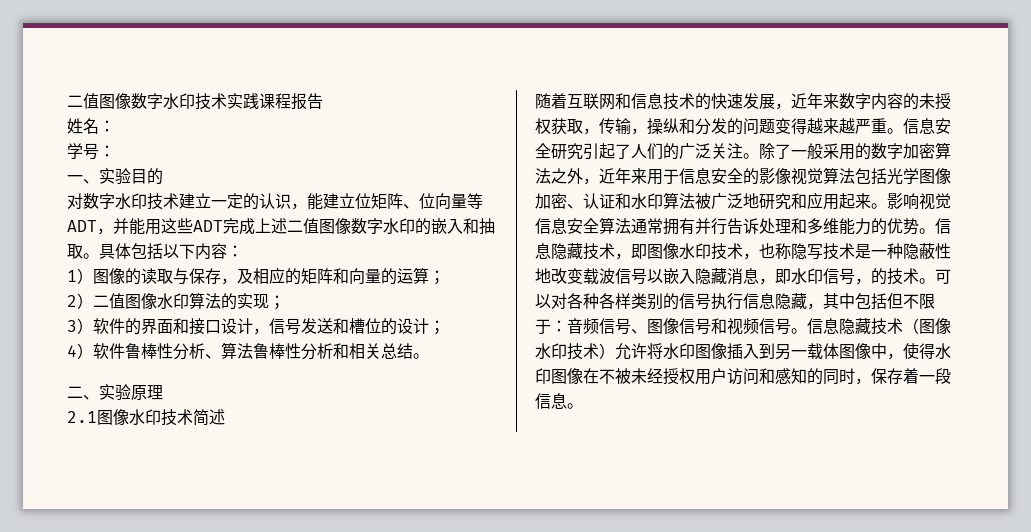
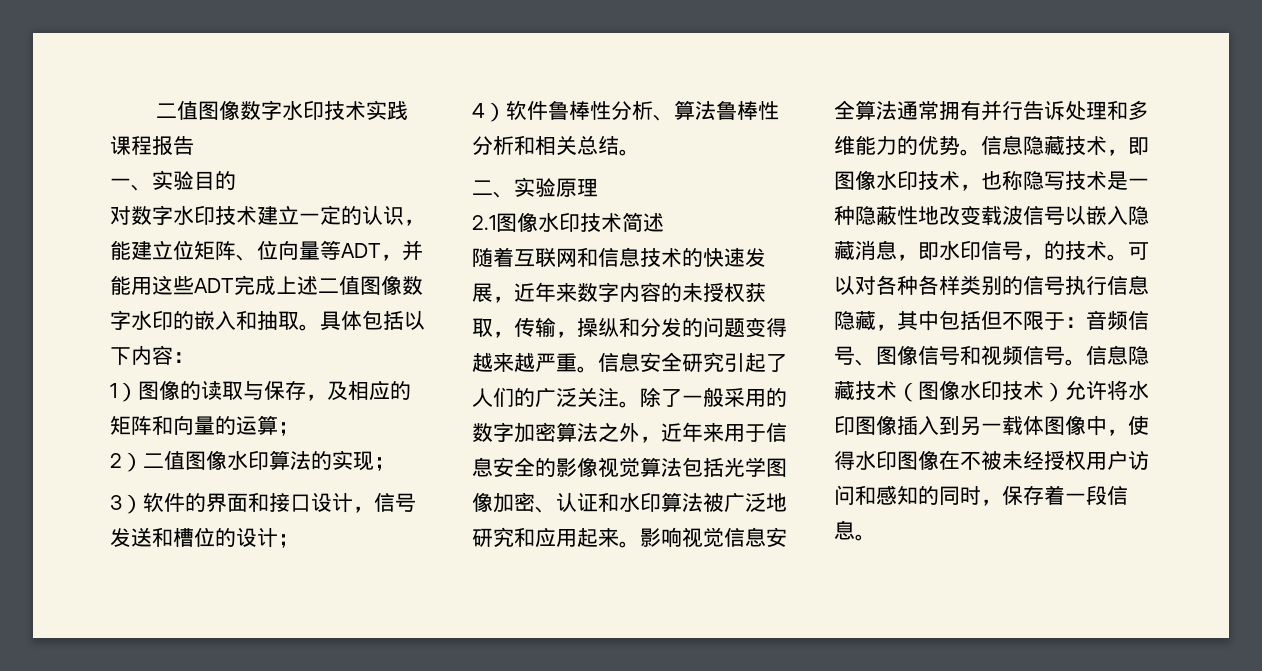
[67,118,115,134] [67,143,115,160] // 姓名： // 学号： -> (194, 145) none

